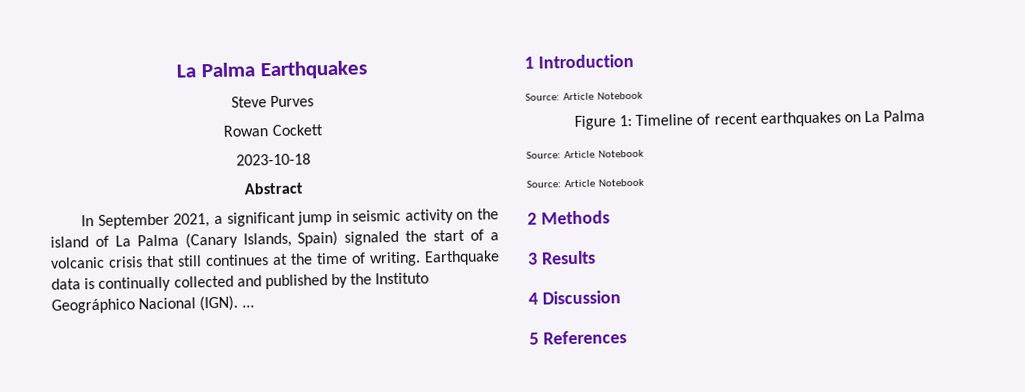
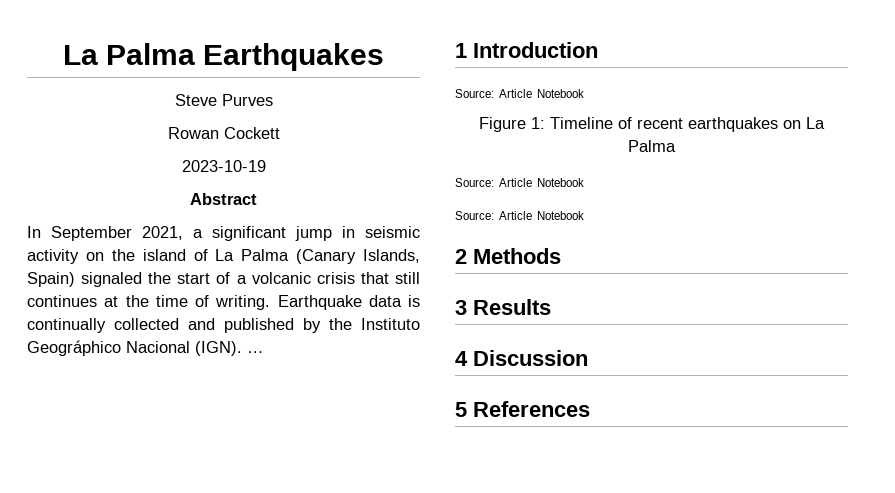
[236,153,311,166] 2023-10-18 -> [181,160,266,172] 2023-10-19

